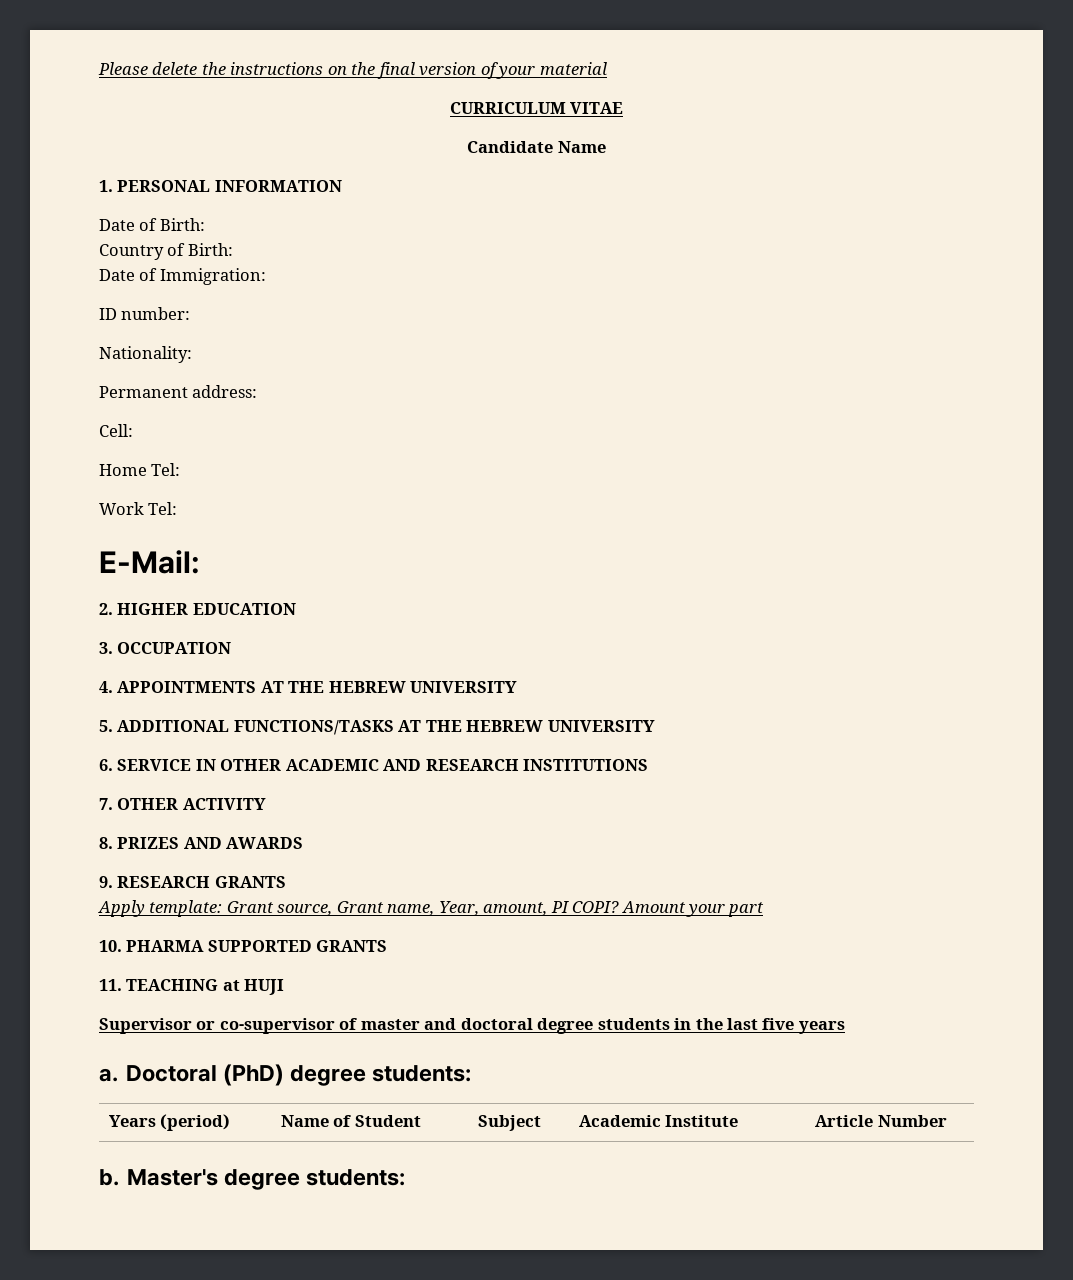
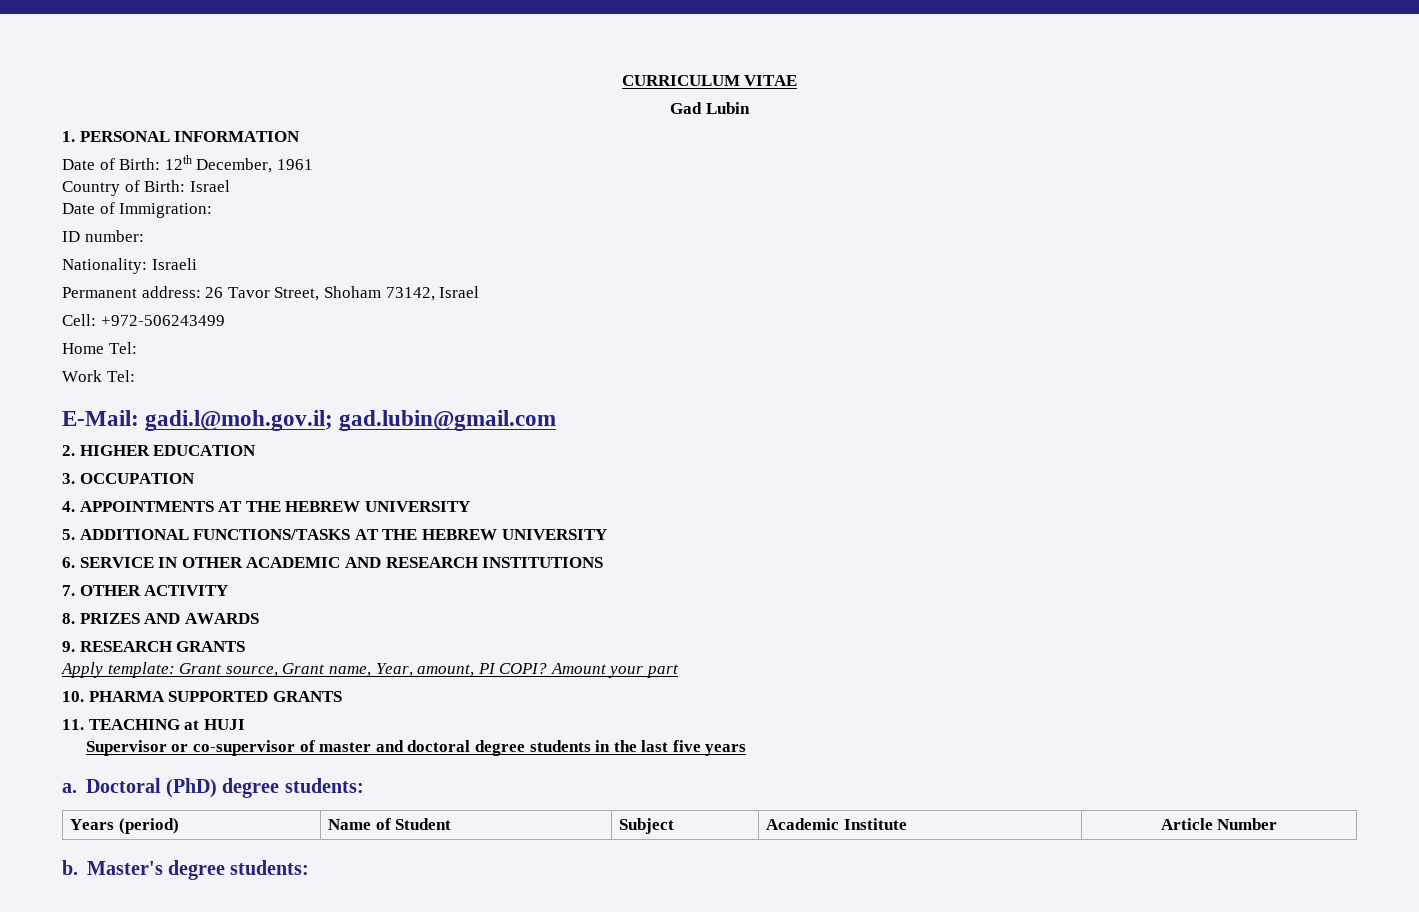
[98,62,607,79] Please delete the instructions on the final version of your material // -> (621, 80) none
[467,141,606,153] Candidate Name -> [670,102,750,114] Gad Lubin
(205, 224) none -> [164,155,313,173] 12th December, 1961
(233, 249) none -> [189,180,230,192] Israel
(192, 354) none -> [151,258,197,270] Israeli
(258, 391) none -> [205,286,480,301] 26 Tavor Street, Shoham 73142, Israel
(133, 430) none -> [100,315,225,326] +972-506243499
(200, 562) none -> [145,410,557,431] gadi.l@moh.gov.il; gad.lubin@gmail.com

